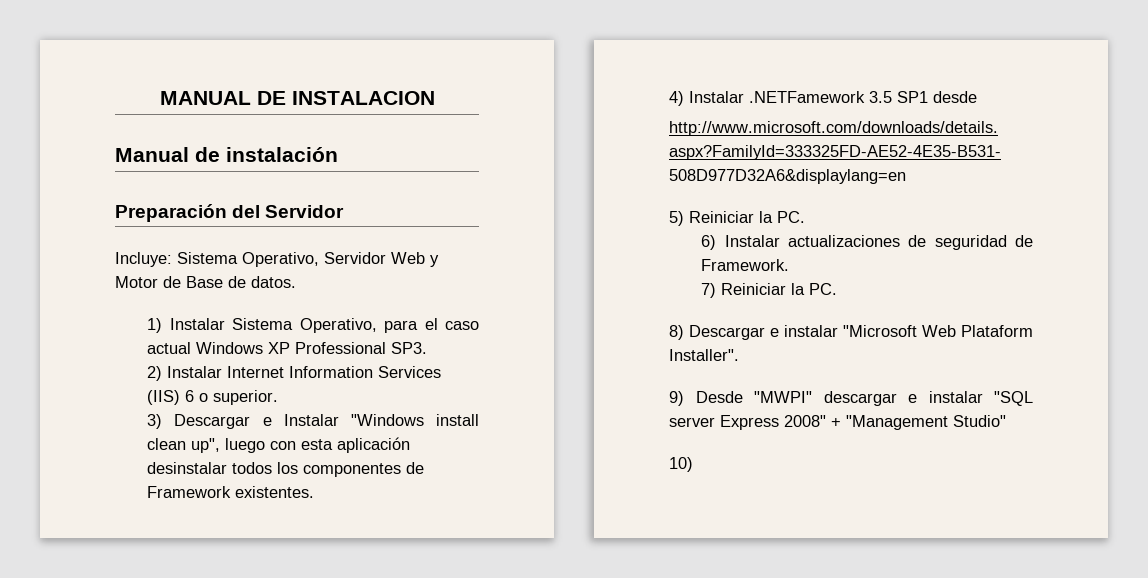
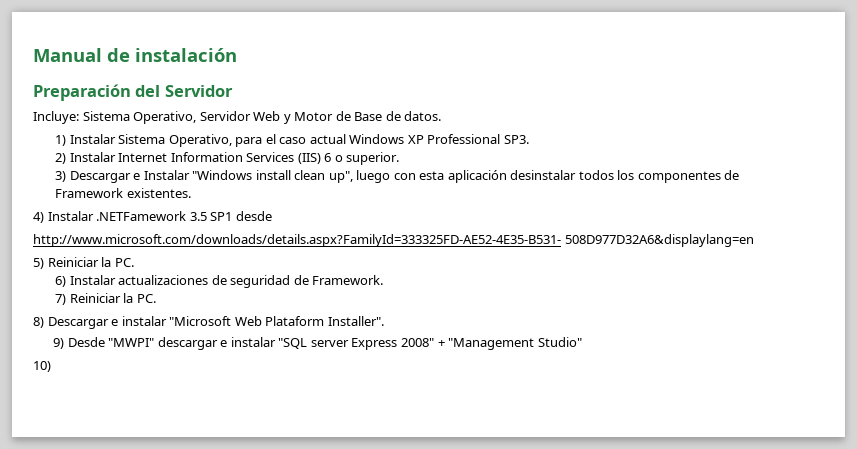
[159,91,435,105] MANUAL DE INSTALACION // -> (33, 55) none

